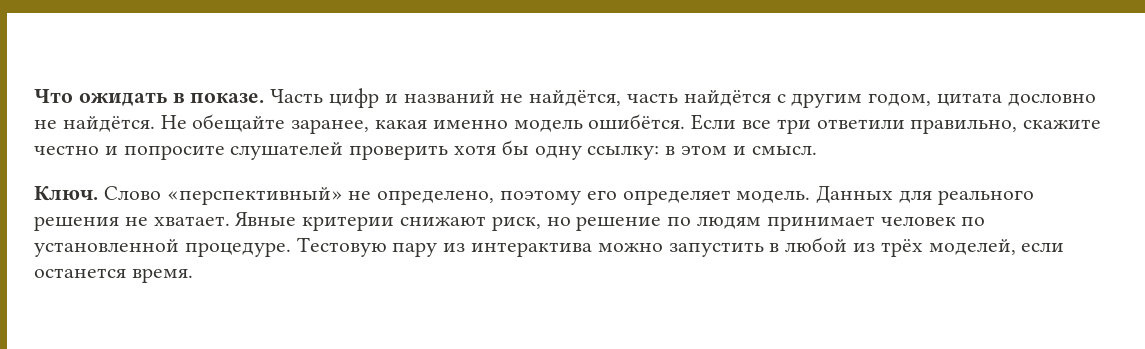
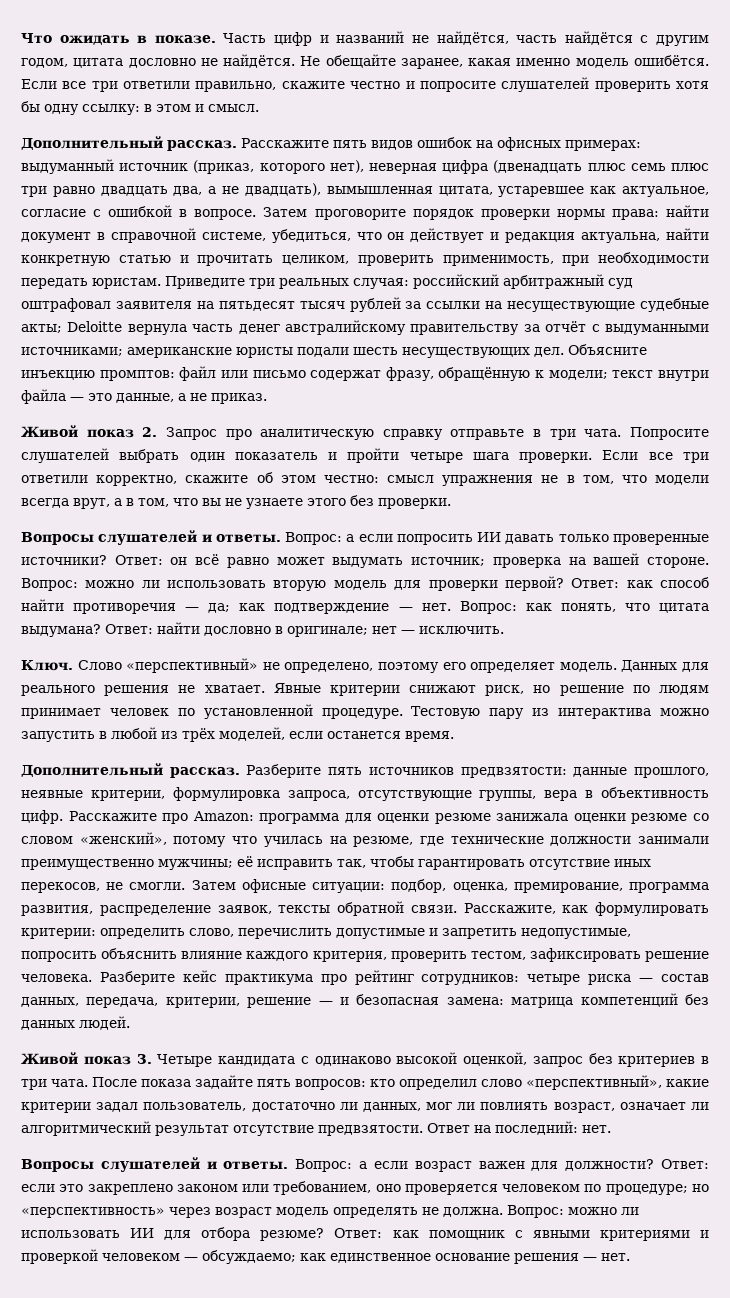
(817, 150) none -> [21,136,641,151] [21,159,709,174] [21,183,709,197] [21,205,710,220] [21,228,709,243] [21,252,709,266] [21,274,633,289] [21,297,709,312] [21,320,709,335] [21,344,647,358] [21,366,709,381] [21,389,267,404] [21,425,709,440] [21,448,709,463] [21,472,709,486] [21,495,451,509] [21,530,709,545] [21,553,710,568] [21,576,710,591] [21,599,710,614] [21,622,504,637] // Дополнительный рассказ. Расскажите пять видов ошибок на офисных примерах: выдуманный источник (приказ, которого нет), неверная цифра (двенадцать плюс семь плюс три равно двадцать два, а не двадцать), вымышленная цитата, устаревшее как актуальное, согласие с ошибкой в вопросе. Затем проговорите порядок проверки нормы права: найти документ в справочной системе, убедиться, что он действует и редакция актуальна, найти конкретную статью и прочитать целиком, проверить применимость, при необходимости передать юристам. Приведите три реальных случая: российский арбитражный суд оштрафовал заявителя на пятьдесят тысяч рублей за ссылки на несуществующие судебные акты; Deloitte вернула часть денег австралийскому правительству за отчёт с выдуманными источниками; американские юристы подали шесть несуществующих дел. Объясните инъекцию промптов: файл или письмо содержат фразу, обращённую к модели; текст внутри файла — это данные, а не приказ. // Живой показ 2. Запрос про аналитическую справку отправьте в три чата. Попросите слушателей выбрать один показатель и пройти четыре шага проверки. Если все три ответили корректно, скажите об этом честно: смысл упражнения не в том, что модели всегда врут, а в том, что вы не узнаете этого без проверки. // Вопросы слушателей и ответы. Вопрос: а если попросить ИИ давать только проверенные источники? Ответ: он всё равно может выдумать источник; проверка на вашей стороне. Вопрос: можно ли использовать вторую модель для проверки первой? Ответ: как способ найти противоречия — да; как подтверждение — нет. Вопрос: как понять, что цитата выдумана? Ответ: найти дословно в оригинале; нет — исключить.
(193, 275) none -> [21,763,709,778] [21,787,709,801] [21,810,709,824] [21,832,709,847] [21,856,651,870] [21,879,709,893] [21,901,709,916] [21,928,631,939] [21,948,709,962] [21,970,709,985] [21,993,709,1008] [21,1016,130,1030] [21,1052,709,1067] [21,1075,709,1090] [21,1102,709,1113] [21,1121,611,1136] [21,1157,709,1172] [21,1181,709,1195] [21,1205,639,1218] [21,1227,709,1241] [21,1249,630,1264] // Дополнительный рассказ. Разберите пять источников предвзятости: данные прошлого, неявные критерии, формулировка запроса, отсутствующие группы, вера в объективность цифр. Расскажите про Amazon: программа для оценки резюме занижала оценки резюме со словом «женский», потому что училась на резюме, где технические должности занимали преимущественно мужчины; её исправить так, чтобы гарантировать отсутствие иных перекосов, не смогли. Затем офисные ситуации: подбор, оценка, премирование, программа развития, распределение заявок, тексты обратной связи. Расскажите, как формулировать критерии: определить слово, перечислить допустимые и запретить недопустимые, попросить объяснить влияние каждого критерия, проверить тестом, зафиксировать решение человека. Разберите кейс практикума про рейтинг сотрудников: четыре риска — состав данных, передача, критерии, решение — и безопасная замена: матрица компетенций без данных людей. // Живой показ 3. Четыре кандидата с одинаково высокой оценкой, запрос без критериев в три чата. После показа задайте пять вопросов: кто определил слово «перспективный», какие критерии задал пользователь, достаточно ли данных, мог ли повлиять возраст, означает ли алгоритмический результат отсутствие предвзятости. Ответ на последний: нет. // Вопросы слушателей и ответы. Вопрос: а если возраст важен для должности? Ответ: если это закреплено законом или требованием, оно проверяется человеком по процедуре; но «перспективность» через возраст модель определять не должна. Вопрос: можно ли использовать ИИ для отбора резюме? Ответ: как помощник с явными критериями и проверкой человеком — обсуждаемо; как единственное основание решения — нет.

